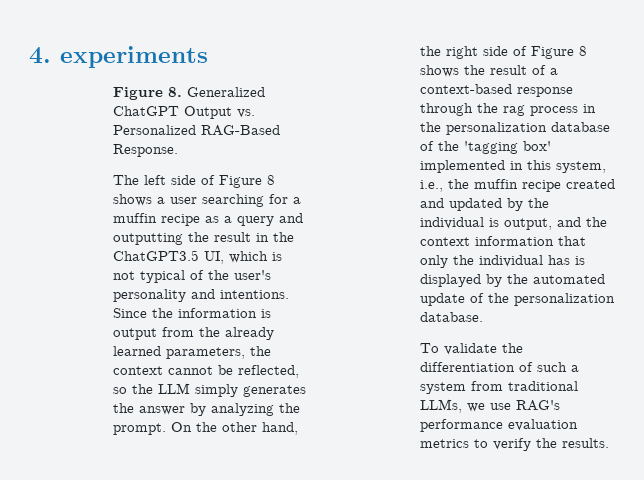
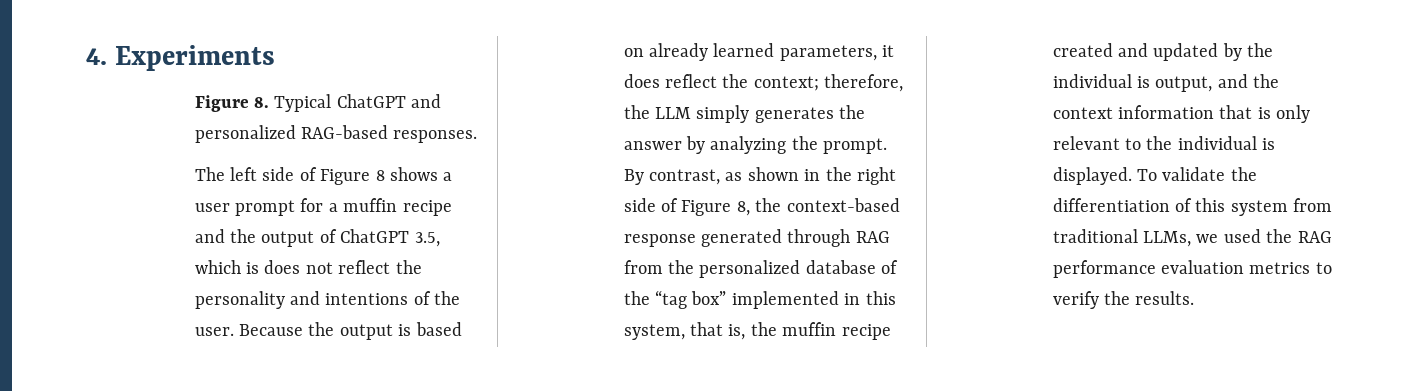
[60,46,208,68] experiments -> [115,45,276,71] Experiments
[186,87,265,97] [112,106,255,119] [112,125,280,136] [112,144,178,157] Generalized ChatGPT Output vs. Personalized RAG-Based Response. -> [274,94,442,112] [194,125,478,143] Typical ChatGPT and personalized RAG-based responses.
[201,194,264,207] searching -> [235,200,296,216] prompt
[204,213,303,226] [112,232,294,245] [112,250,282,264] [112,270,271,283] [112,289,289,302] [112,308,271,318] [112,327,274,340] [112,346,271,359] [112,365,299,378] [112,387,127,394] as a query and outputting the result in the ChatGPT3.5 UI, which is not typical of the user's personality and intentions. Since the information is output from the already learned parameters, the context cannot be reflected, so -> [194,229,440,247] [194,260,422,274] [194,291,461,309] [194,322,462,340] [623,43,895,61] [623,74,904,92] and the output of ChatGPT 3.5, which is does not reflect the personality and intentions of the user. Because the output is based on already learned parameters, it does reflect the context; therefore,
[170,422,298,435] On the other hand, -> [623,167,821,185] By contrast, as shown in
[578,46,587,56] [419,65,558,77] [419,84,573,97] [419,103,596,116] [419,122,547,135] 8 shows the result of a context-based response through the rag process in the personalization -> [736,198,900,216] [623,229,890,247] [623,260,801,278] 8, the context-based response generated through RAG from the personalized
[463,141,551,154] 'tagging box' -> [655,290,727,309] “tag box”
[419,180,443,192] i.e., -> [690,322,746,340] that is,
[419,255,585,268] [419,274,605,287] [419,293,615,306] [419,312,483,322] only the individual has is displayed by the automated update of the personalization database. // -> [1257,105,1311,123] [1052,136,1276,150] [1052,167,1132,185] is only relevant to the individual is displayed.
[536,362,579,372] such a -> [1195,198,1226,212] this
[489,400,560,411] use RAG's -> [1223,229,1332,243] used the RAG

